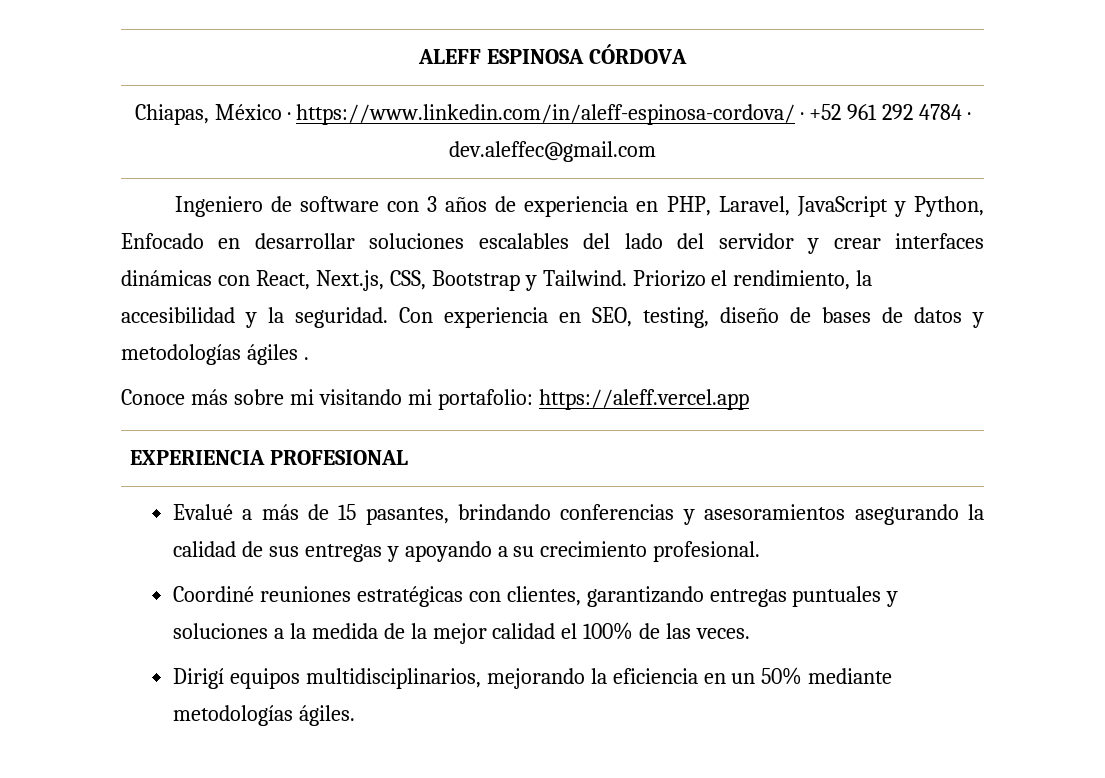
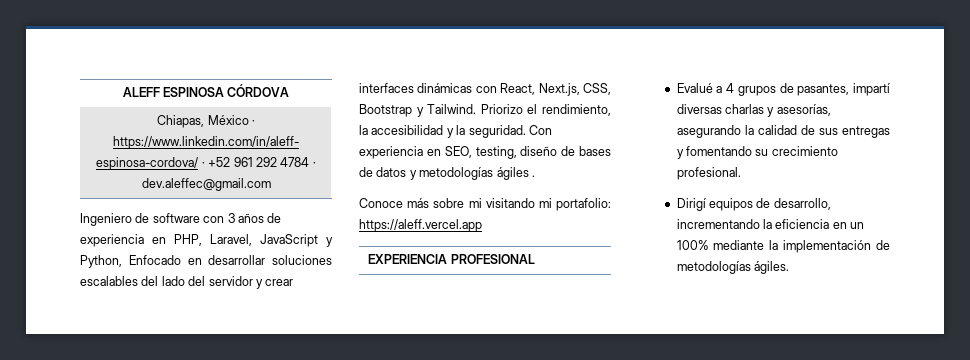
[261,504,846,525] más de 15 pasantes, brindando conferencias y asesoramientos -> [726,83,890,96] [676,104,831,117] 4 grupos de pasantes, impartí diversas charlas y asesorías,
[404,541,508,562] apoyando a -> [685,146,752,156] fomentando
[172,586,899,607] [172,622,751,644] // Coordiné reuniones estratégicas con clientes, garantizando entregas puntuales y soluciones a la medida de la mejor calidad el 100% de las veces. -> (741, 173) none
[305,668,585,689] multidisciplinarios, mejorando -> [756,198,831,210] [676,219,760,229] de desarrollo, incrementando
[761,667,893,685] 50% mediante -> [676,240,890,253] 100% mediante la implementación de

